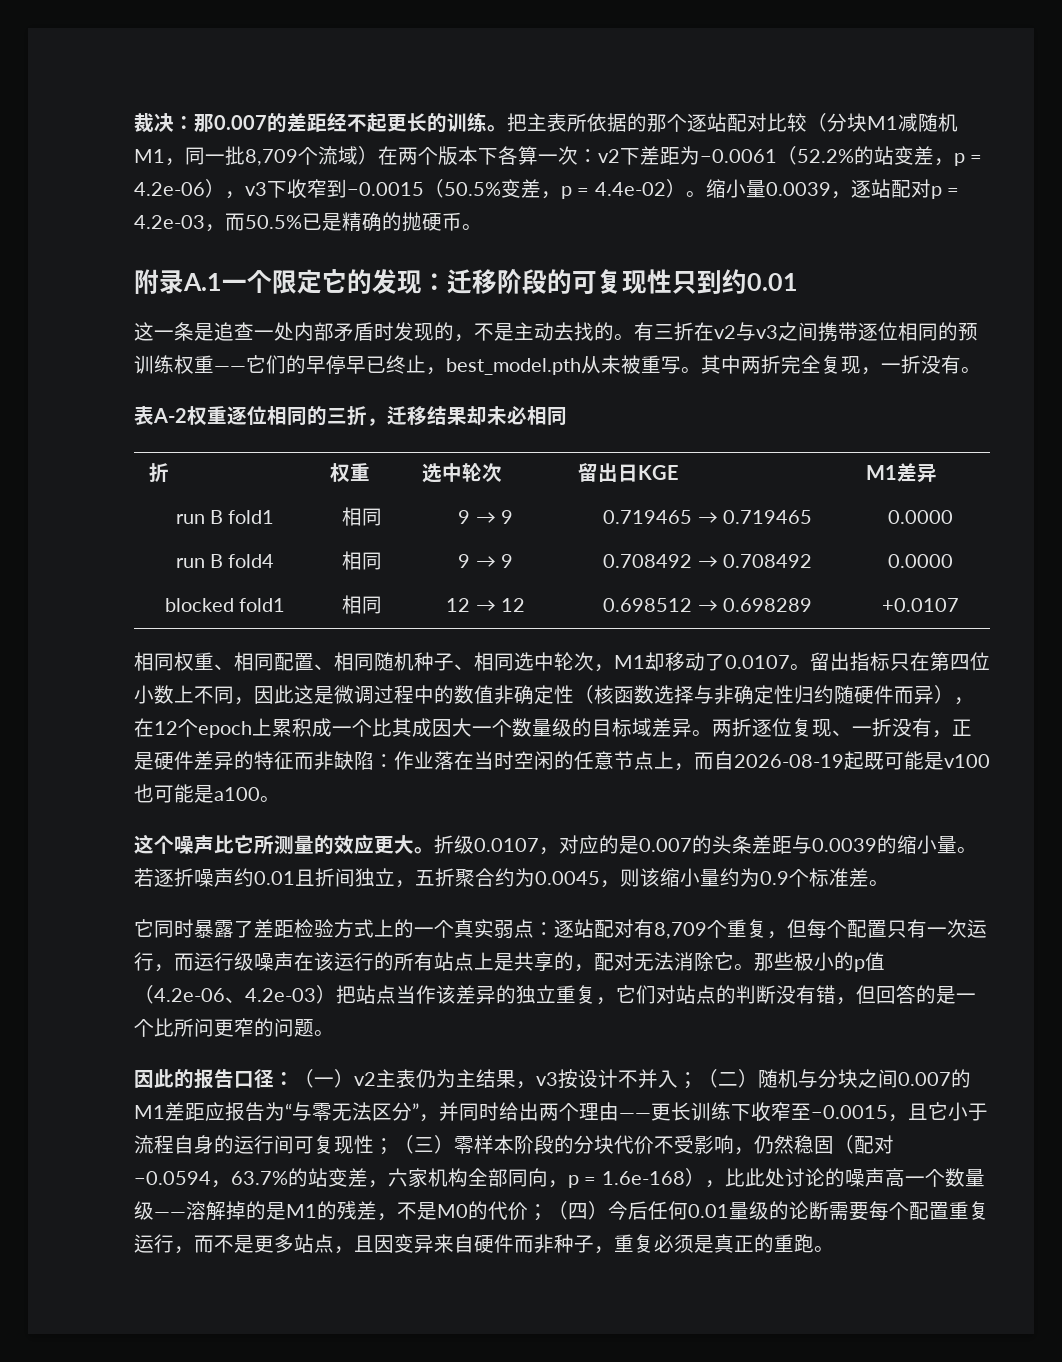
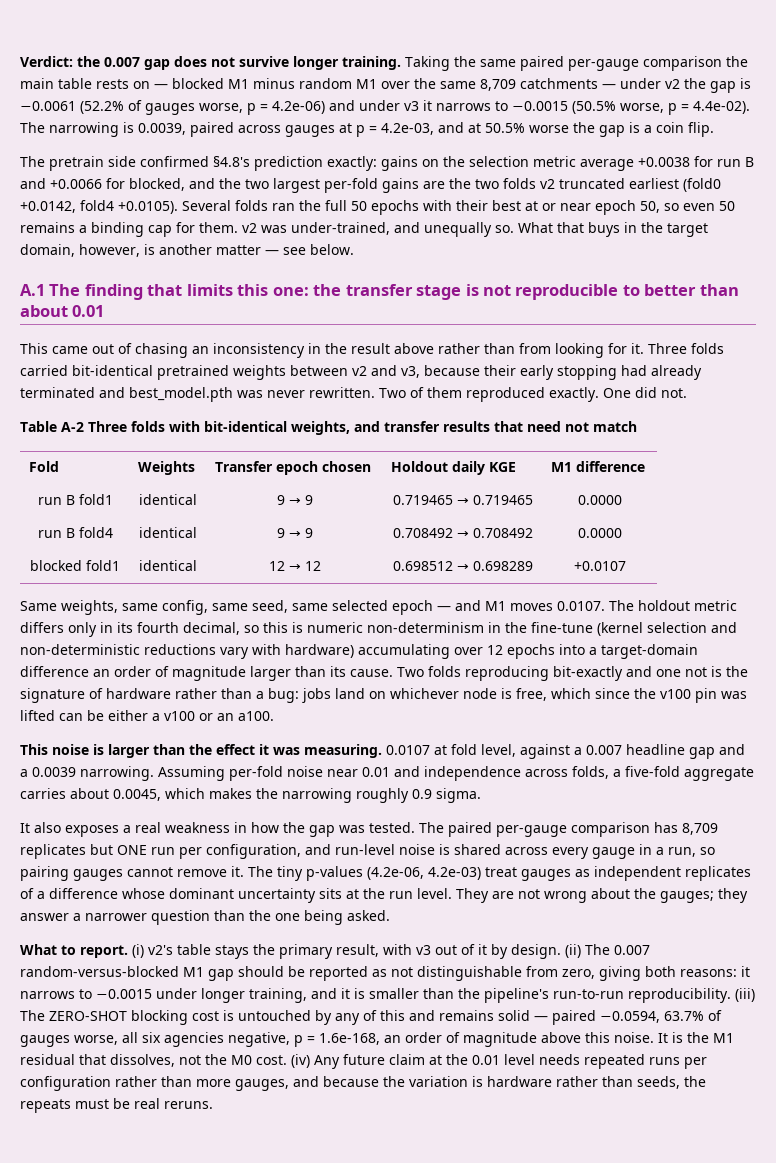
[134,112,958,133] [134,146,983,166] [134,179,959,199] [134,212,482,232] [134,269,798,294] [134,322,978,342] [134,355,981,375] [134,405,567,426] [148,463,169,483] [329,463,370,482] [421,463,502,483] [577,463,638,482] 裁决：那0.007的差距经不起更长的训练。把主表所依据的那个逐站配对比较（分块M1减随机M1，同一批8,709个流域）在两个版本下各算一次：v2下差距为−0.0061（52.2%的站变差，p = 4.2e-06），v3下收窄到−0.0015（50.5%变差，p = 4.4e-02）。缩小量0.0039，逐站配对p = 4.2e-03，而50.5%已是精确的抛硬币。 // 附录A.1一个限定它的发现：迁移阶段的可复现性只到约0.01 // 这一条是追查一处内部矛盾时发现的，不是主动去找的。有三折在v2与v3之间携带逐位相同的预训练权重——它们的早停早已终止，best_model.pth从未被重写。其中两折完全复现，一折没有。 // 表A-2权重逐位相同的三折，迁移结果却未必相同 // 折 | 权重 | 选中轮次 | 留出日 -> [20,56,748,71] [20,78,751,93] [20,100,750,115] [20,122,714,137] [20,156,754,171] [20,178,721,193] [20,200,735,215] [20,222,708,237] [20,244,354,257] [20,284,739,300] [20,305,105,317] [20,343,724,358] [20,365,702,380] [20,387,687,402] [20,421,637,435] [28,461,59,472] [137,461,195,475] [214,461,371,475] [390,461,485,475] Verdict: the 0.007 gap does not survive longer training. Taking the same paired per-gauge comparison the main table rests on — blocked M1 minus random M1 over the same 8,709 catchments — under v2 the gap is −0.0061 (52.2% of gauges worse, p = 4.2e-06) and under v3 it narrows to −0.0015 (50.5% worse, p = 4.4e-02). The narrowing is 0.0039, paired across gauges at p = 4.2e-03, and at 50.5% worse the gap is a coin flip. // The pretrain side confirmed §4.8's prediction exactly: gains on the selection metric average +0.0038 for run B and +0.0066 for blocked, and the two largest per-fold gains are the two folds v2 truncated earliest (fold0 +0.0142, fold4 +0.0105). Several folds ran the full 50 epochs with their best at or near epoch 50, so even 50 remains a binding cap for them. v2 was under-trained, and unequally so. What that buys in the target domain, however, is another matter — see below. // A.1 The finding that limits this one: the transfer stage is not reproducible to better than about 0.01 // This came out of chasing an inconsistency in the result above rather than from looking for it. Three folds carried bit-identical pretrained weights between v2 and v3, because their early stopping had already terminated and best_model.pth was never rewritten. Two of them reproduced exactly. One did not. // Table A-2 Three folds with bit-identical weights, and transfer results that need not match // Fold | Weights | Transfer epoch chosen | Holdout daily
[896,463,937,483] 差异 -> [575,461,645,472] difference
[341,507,382,526] 相同 -> [139,494,197,505] identical
[341,551,382,570] 相同 -> [139,527,197,538] identical
[341,595,382,614] 相同 -> [139,560,197,571] identical
[134,652,990,672] [134,685,974,705] [134,718,972,738] [134,751,990,771] [134,784,280,803] [134,834,977,855] [134,868,889,888] [134,919,987,939] [134,952,885,972] [134,985,976,1005] [134,1018,334,1037] [134,1069,971,1089] [134,1102,988,1122] [134,1135,894,1155] [134,1168,985,1188] [134,1201,989,1221] [134,1234,834,1254] 相同权重、相同配置、相同随机种子、相同选中轮次，M1却移动了0.0107。留出指标只在第四位小数上不同，因此这是微调过程中的数值非确定性（核函数选择与非确定性归约随硬件而异），在12个epoch上累积成一个比其成因大一个数量级的目标域差异。两折逐位复现、一折没有，正是硬件差异的特征而非缺陷：作业落在当时空闲的任意节点上，而自2026-08-19起既可能是v100也可能是a100。 // 这个噪声比它所测量的效应更大。折级0.0107，对应的是0.007的头条差距与0.0039的缩小量。若逐折噪声约0.01且折间独立，五折聚合约为0.0045，则该缩小量约为0.9个标准差。 // 它同时暴露了差距检验方式上的一个真实弱点：逐站配对有8,709个重复，但每个配置只有一次运行，而运行级噪声在该运行的所有站点上是共享的，配对无法消除它。那些极小的p值（4.2e-06、4.2e-03）把站点当作该差异的独立重复，它们对站点的判断没有错，但回答的是一个比所问更窄的问题。 // 因此的报告口径：（一）v2主表仍为主结果，v3按设计不并入；（二）随机与分块之间0.007的M1差距应报告为“与零无法区分”，并同时给出两个理由——更长训练下收窄至−0.0015，且它小于流程自身的运行间可复现性；（三）零样本阶段的分块代价不受影响，仍然稳固（配对−0.0594，63.7%的站变差，六家机构全部同向，p = 1.6e-168），比此处讨论的噪声高一个数量级——溶解掉的是M1的残差，不是M0的代价；（四）今后任何0.01量级的论断需要每个配置重复运行，而不是更多站点，且因变异来自硬件而非种子，重复必须是真正的重跑。 -> [20,600,737,615] [20,622,737,637] [20,644,698,659] [20,666,748,681] [20,688,747,703] [20,710,274,721] [20,744,745,759] [20,766,754,781] [20,788,481,803] [20,822,718,837] [20,844,715,859] [20,866,751,881] [20,888,748,903] [20,910,390,925] [20,944,650,959] [20,966,750,981] [20,988,755,1003] [20,1010,722,1025] [20,1032,734,1047] [20,1054,707,1069] [20,1076,706,1091] [20,1098,213,1113] Same weights, same config, same seed, same selected epoch — and M1 moves 0.0107. The holdout metric differs only in its fourth decimal, so this is numeric non-determinism in the fine-tune (kernel selection and non-deterministic reductions vary with hardware) accumulating over 12 epochs into a target-domain difference an order of magnitude larger than its cause. Two folds reproducing bit-exactly and one not is the signature of hardware rather than a bug: jobs land on whichever node is free, which since the v100 pin was lifted can be either a v100 or an a100. // This noise is larger than the effect it was measuring. 0.0107 at fold level, against a 0.007 headline gap and a 0.0039 narrowing. Assuming per-fold noise near 0.01 and independence across folds, a five-fold aggregate carries about 0.0045, which makes the narrowing roughly 0.9 sigma. // It also exposes a real weakness in how the gap was tested. The paired per-gauge comparison has 8,709 replicates but ONE run per configuration, and run-level noise is shared across every gauge in a run, so pairing gauges cannot remove it. The tiny p-values (4.2e-06, 4.2e-03) treat gauges as independent replicates of a difference whose dominant uncertainty sits at the run level. They are not wrong about the gauges; they answer a narrower question than the one being asked. // What to report. (i) v2's table stays the primary result, with v3 out of it by design. (ii) The 0.007 random-versus-blocked M1 gap should be reported as not distinguishable from zero, giving both reasons: it narrows to −0.0015 under longer training, and it is smaller than the pipeline's run-to-run reproducibility. (iii) The ZERO-SHOT blocking cost is untouched by any of this and remains solid — paired −0.0594, 63.7% of gauges worse, all six agencies negative, p = 1.6e-168, an order of magnitude above this noise. It is the M1 residual that dissolves, not the M0 cost. (iv) Any future claim at the 0.01 level needs repeated runs per configuration rather than more gauges, and because the variation is hardware rather than seeds, the repeats must be real reruns.

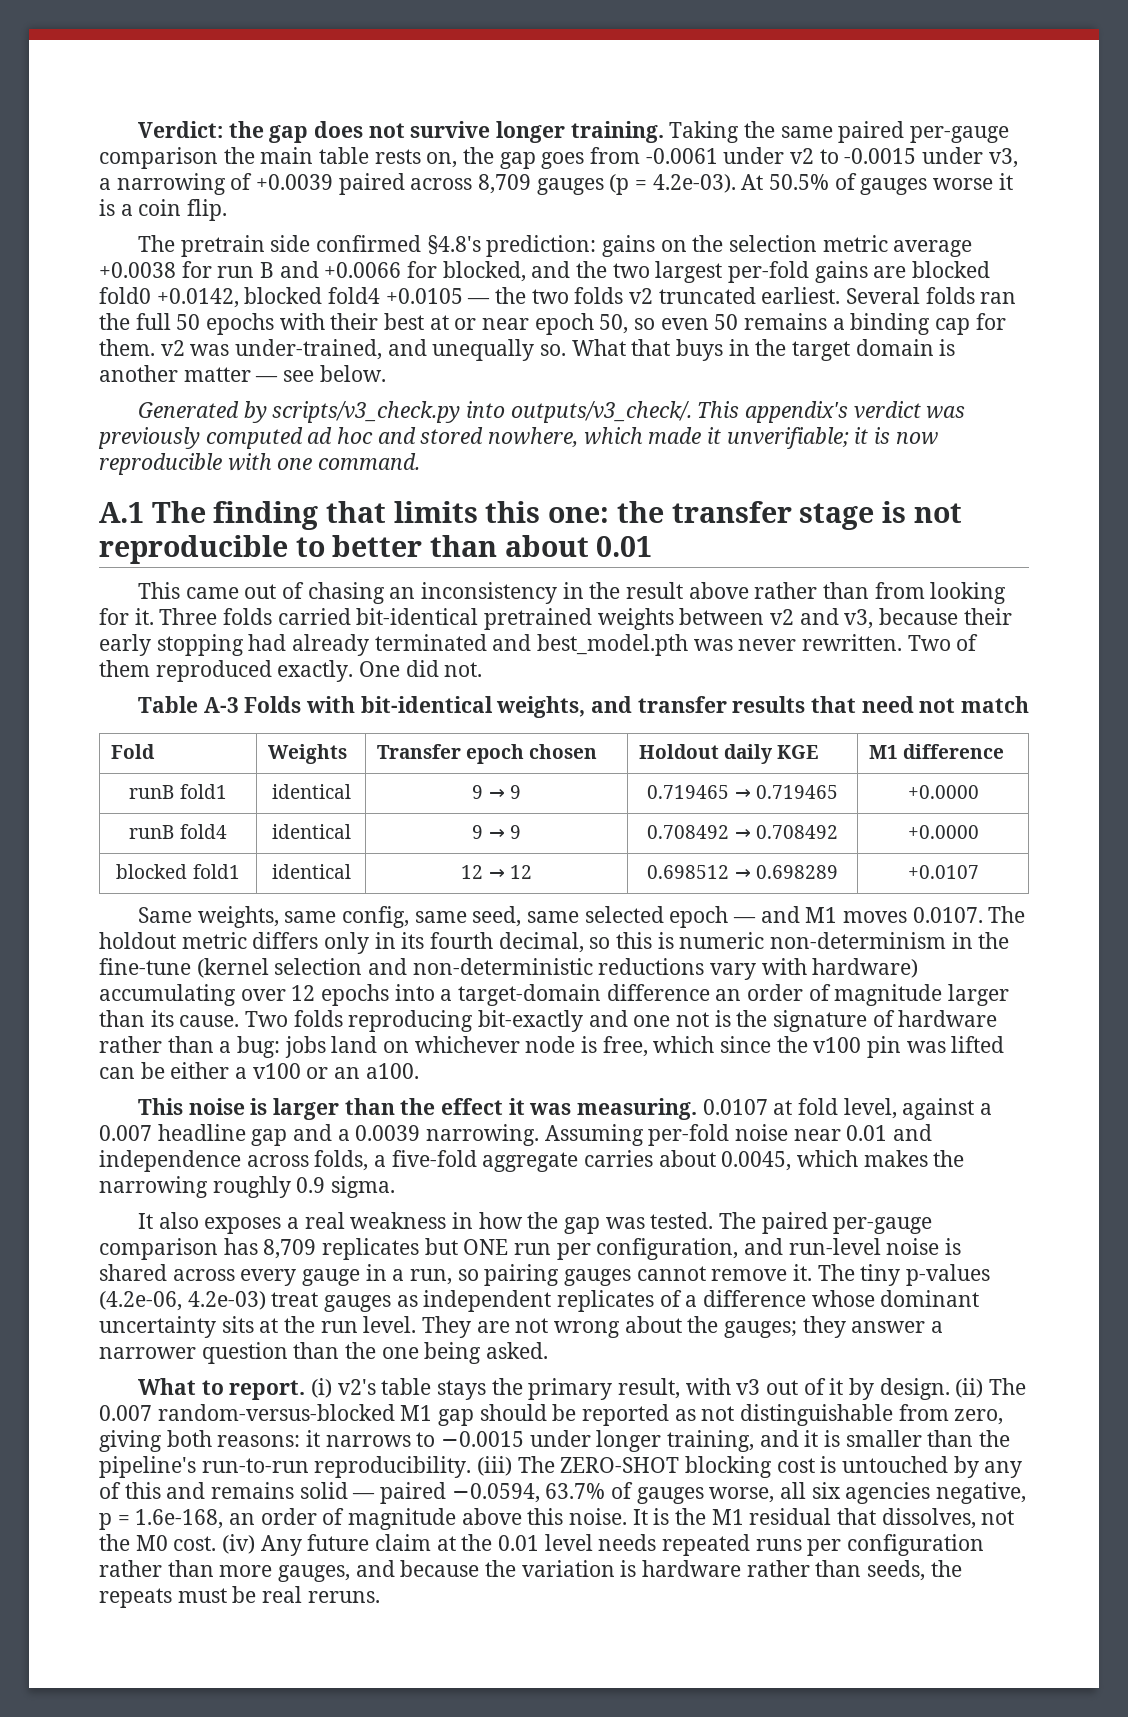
[104,57,140,67] 0.007 -> (264, 129) none
[133,78,751,93] [20,100,750,115] [20,122,625,137] on — blocked M1 minus random M1 over the same 8,709 catchments — under v2 the gap is −0.0061 (52.2% of gauges worse, p = 4.2e-06) and under v3 it narrows to −0.0015 (50.5% worse, p = 4.4e-02). The narrowing is 0.0039, paired across gauges at p = 4.2e-03, and at 50.5% worse the gap -> [426,147,1018,169] [99,173,1013,195] on, the gap goes from -0.0061 under v2 to -0.0015 under v3, a narrowing of +0.0039 paired across 8,709 gauges (p = 4.2e-03). At 50.5% of gauges worse it
[254,156,377,171] prediction exactly: -> [486,235,597,257] prediction:
(445, 185) none -> [912,261,991,278] [99,287,491,308] blocked fold0 +0.0142, blocked fold4 +0.0105 —
[629,178,721,192] [20,200,178,214] earliest (fold0 +0.0142, fold4 +0.0105). -> [761,287,841,304] earliest.
[20,244,140,257] domain, however, -> [855,339,934,356] domain
(354, 249) none -> [137,401,966,423] [98,427,938,449] [99,453,421,475] // Generated by scripts/v3_check.py into outputs/v3_check/. This appendix's verdict was previously computed ad hoc and stored nowhere, which made it unverifiable; it is now reproducible with one command.
[61,421,165,432] A-2 Three folds -> [203,696,302,713] A-3 Folds
[37,495,75,505] run B -> [129,785,175,799] runB
[577,495,622,505] [37,528,75,538] 0.0000 // run B -> [907,785,979,799] [129,825,175,839] +0.0000 // runB
[577,528,622,538] 0.0000 -> [907,825,979,839] +0.0000

